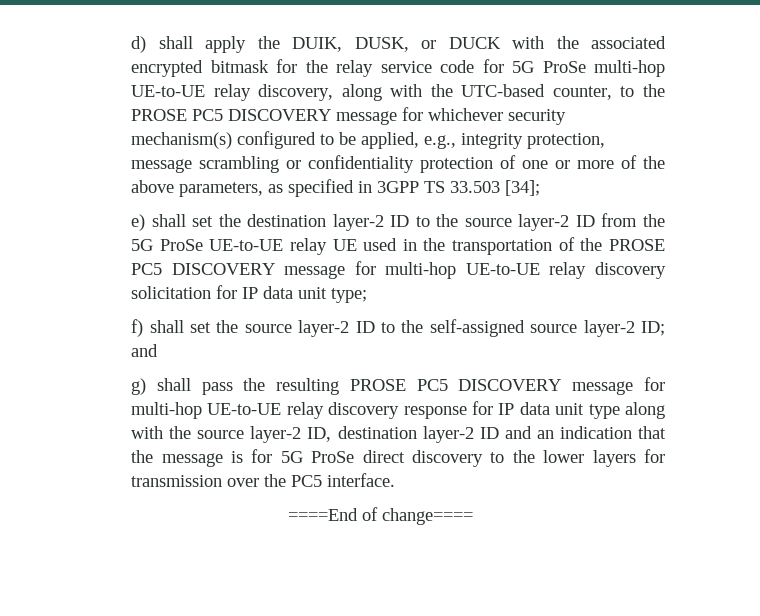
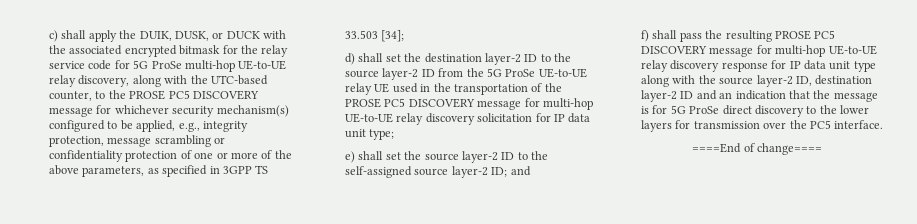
[131,36,147,53] d) -> [49,30,59,42] c)
[131,214,146,231] e) -> [345,53,356,65] d)
[131,319,144,337] f) -> [345,151,356,163] e)
[131,378,147,395] g) -> [641,30,650,42] f)

